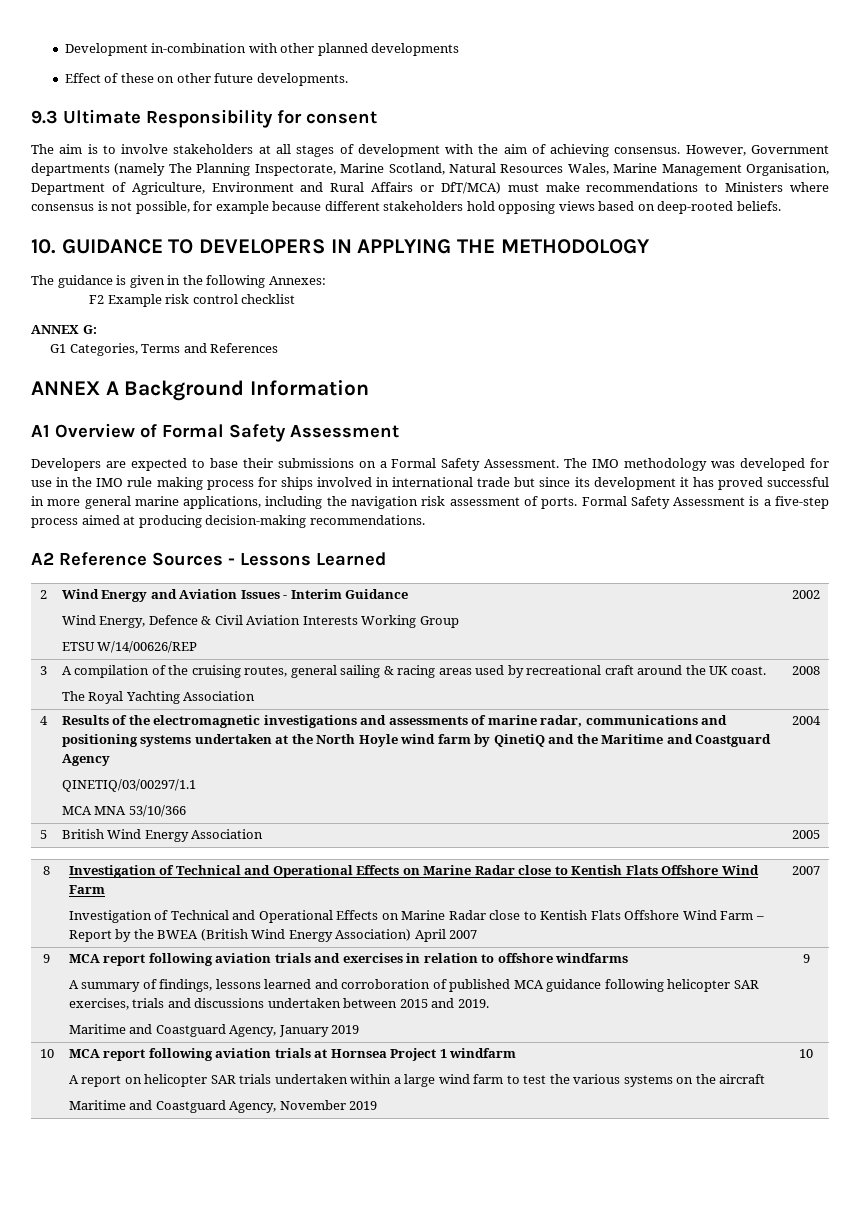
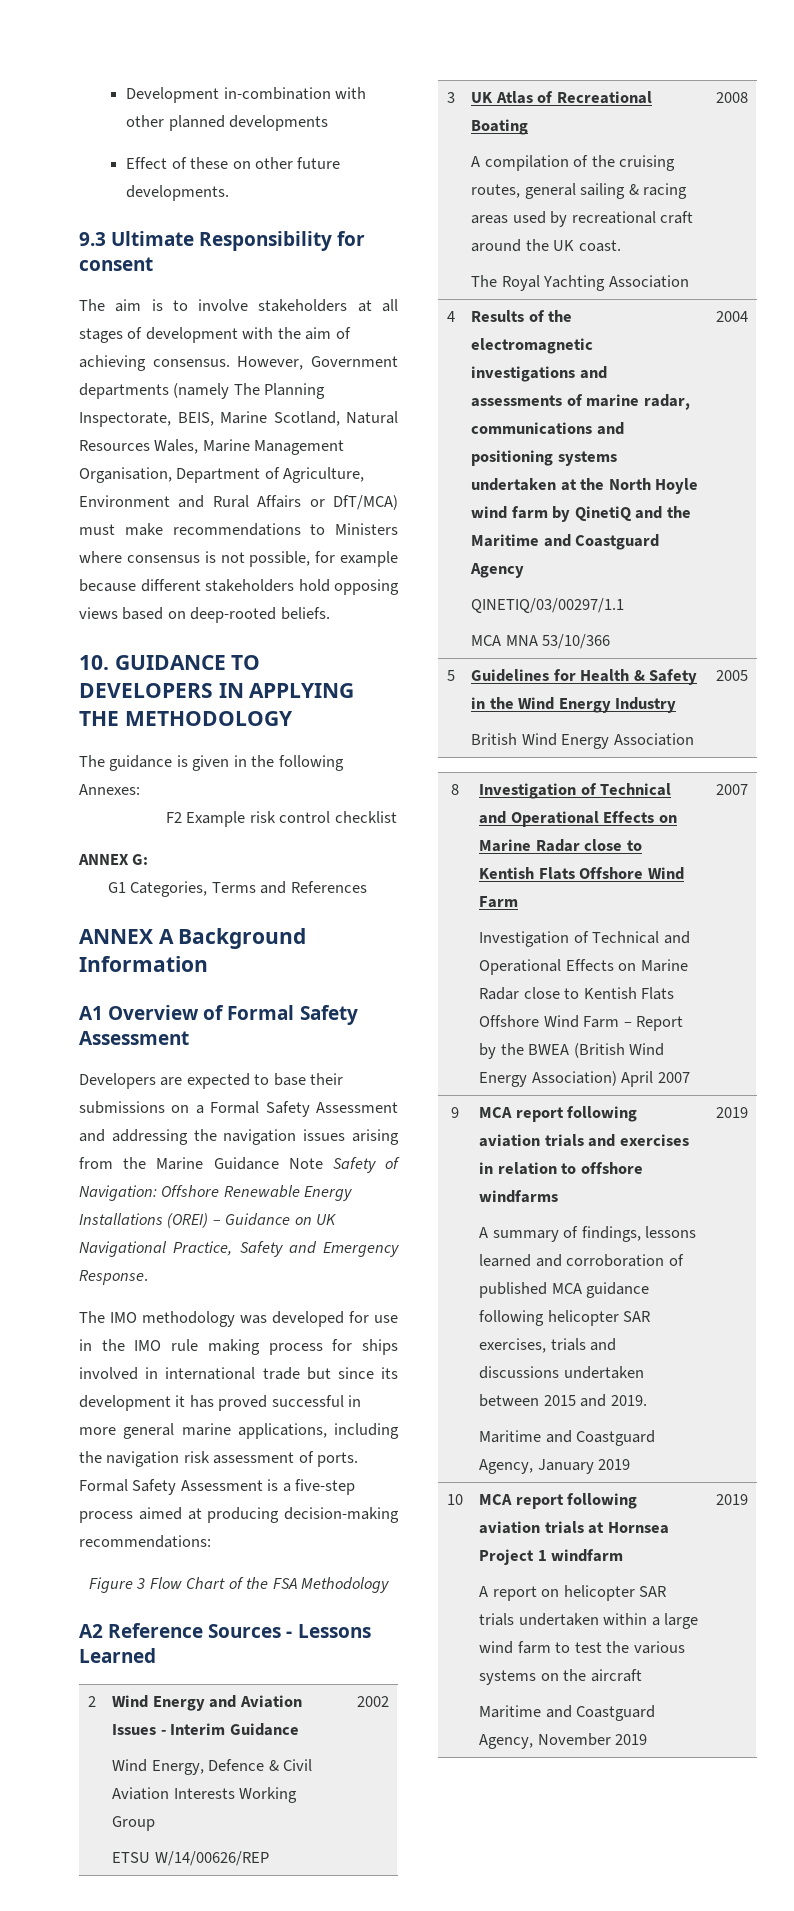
(336, 170) none -> [177,412,214,426] BEIS,
[484,459,560,468] Assessment. -> [316,1102,398,1113] [79,1129,400,1145] [79,1157,400,1173] [79,1185,353,1201] [79,1213,337,1228] [79,1241,399,1257] [79,1270,148,1285] Assessment and addressing the navigation issues arising from the Marine Guidance Note Safety of Navigation: Offshore Renewable Energy Installations (OREI) – Guidance on UK Navigational Practice, Safety and Emergency Response. //
[309,515,425,525] recommendations. -> [79,1535,211,1548] [88,1577,390,1593] recommendations: // Figure 3 Flow Chart of the FSA Methodology
(47, 670) none -> [471,91,652,104] [471,119,529,135] UK Atlas of Recreational Boating //
(47, 834) none -> [471,669,698,685] [471,697,677,713] Guidelines for Health & Safety in the Wind Energy Industry //
[802,954,810,963] 9 -> [715,1107,748,1118] 2019
[799,1049,813,1058] 10 -> [715,1494,748,1505] 2019

